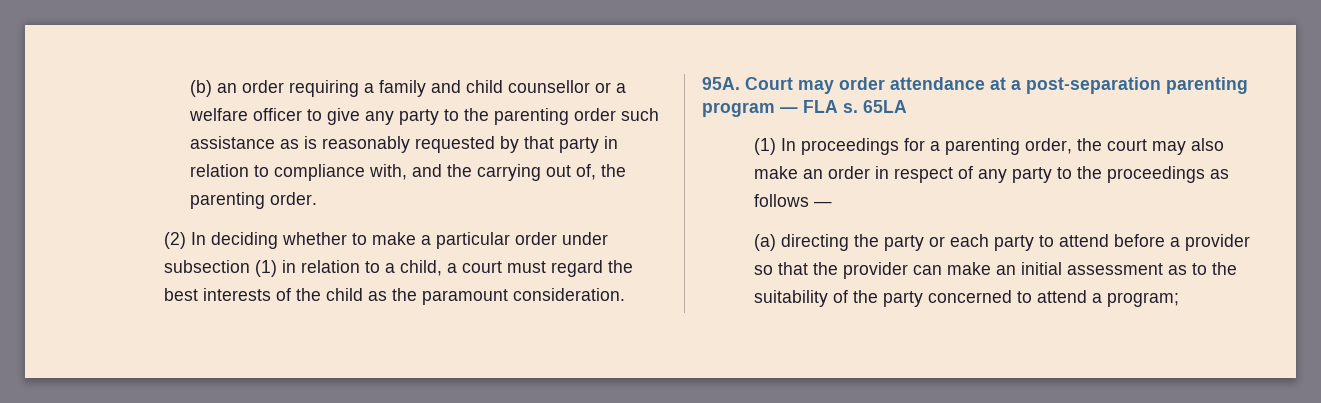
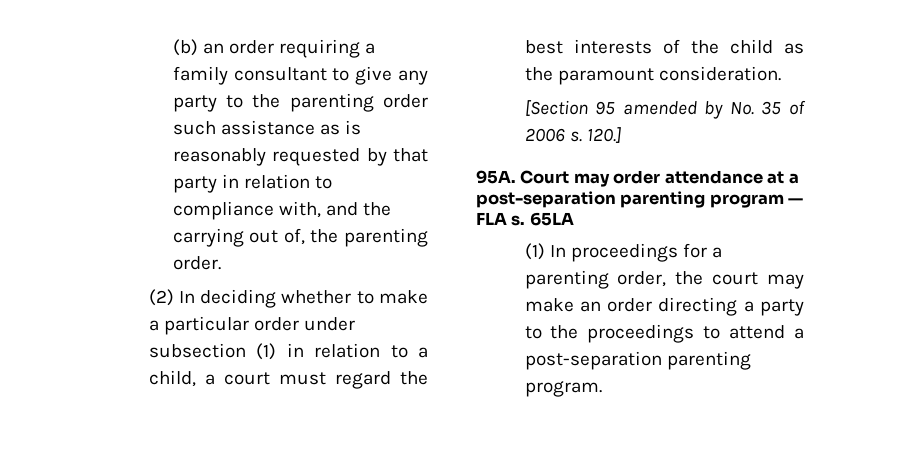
[431,80,627,93] [189,108,303,121] and child counsellor or a welfare officer -> [233,67,327,81] consultant
(626, 294) none -> [524,100,806,119] [524,127,621,143] // [Section 95 amended by No. 35 of 2006 s. 120.]
[1191,138,1225,151] also -> (804, 281) none
[875,166,1230,183] [754,194,833,207] [754,234,1251,251] [754,262,1238,279] [754,290,1180,307] in respect of any party to the proceedings as follows — // (a) directing the party or each party to attend before a provider so that the provider can make an initial assessment as to the suitability of the party concerned to attend a program; -> [658,297,804,316] [524,324,804,343] [524,351,751,370] [524,381,602,397] directing a party to the proceedings to attend a post-separation parenting program.

